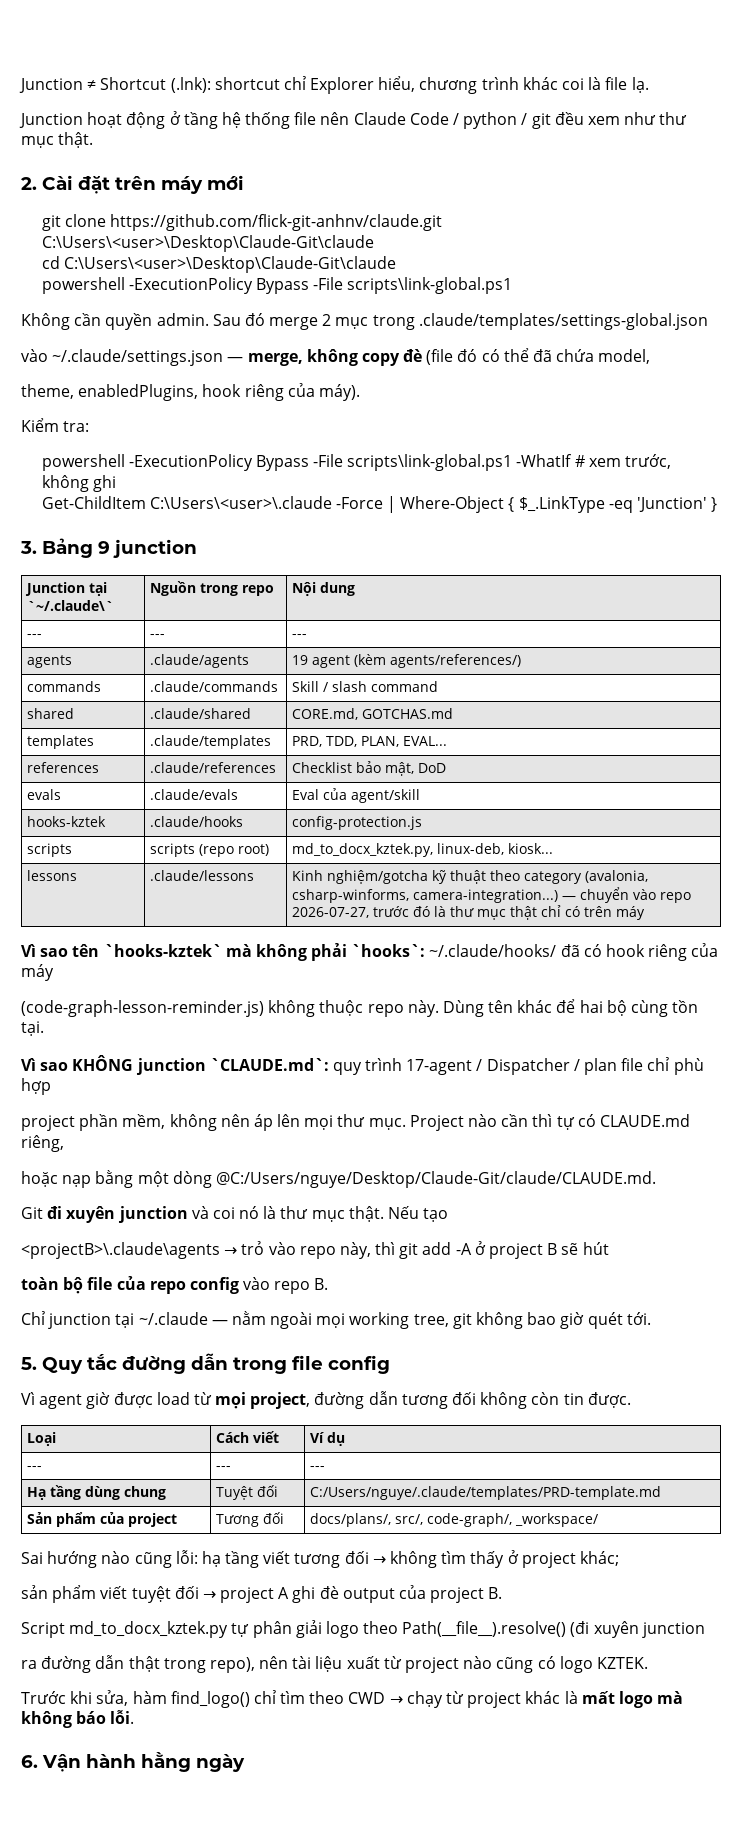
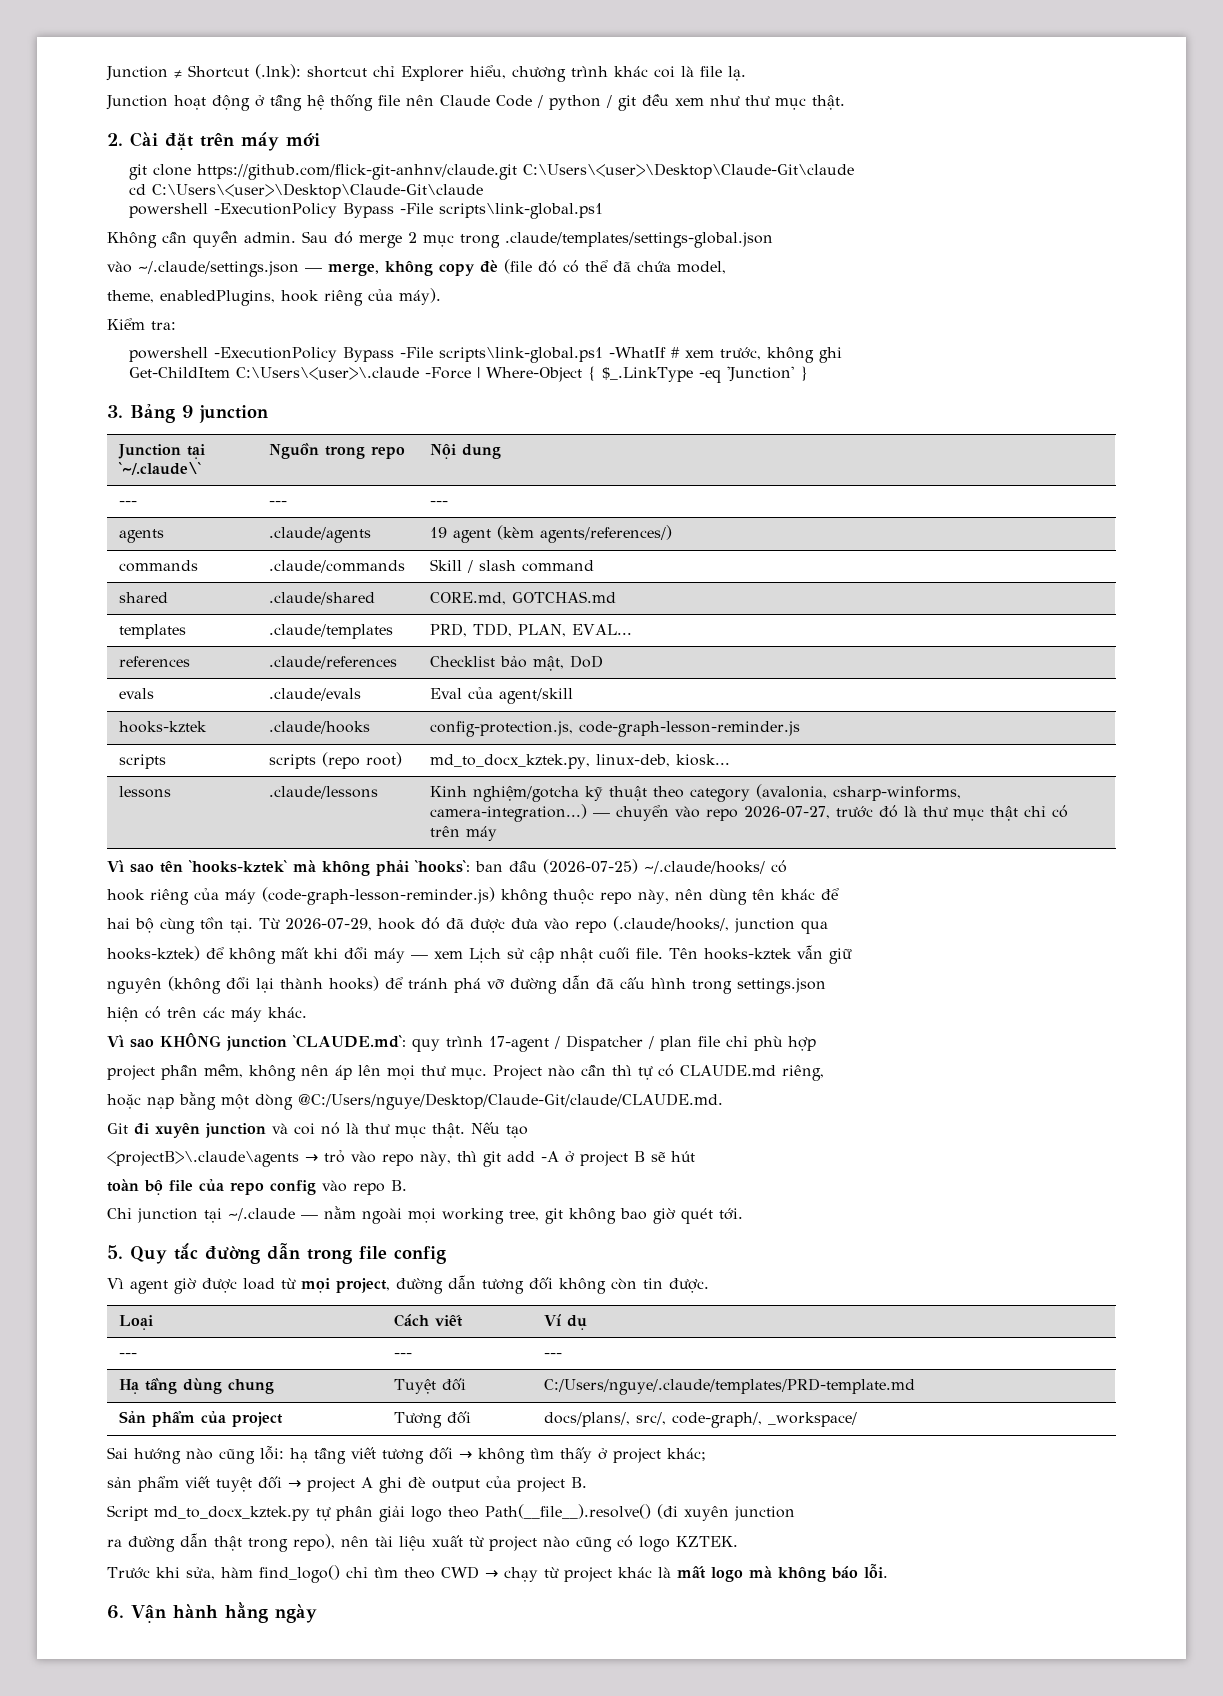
[292,816,423,830] config-protection.js -> [430,721,801,737] config-protection.js, code-graph-lesson-reminder.js
[429,944,602,957] ~/.claude/hooks/ đã có -> [475,859,787,874] ban đầu (2026-07-25) ~/.claude/hooks/ có //
(54, 972) // -> (256, 896) none
[407,1000,484,1017] này. Dùng -> [637,889,747,905] này, nên dùng
(576, 1006) none -> (839, 894) //
(44, 1028) none -> [259,916,828,934] [107,945,852,964] [107,975,826,994] [107,1006,307,1022] Từ 2026-07-29, hook đó đã được đưa vào repo (.claude/hooks/, junction qua // hooks-kztek) để không mất khi đổi máy — xem Lịch sử cập nhật cuối file. Tên hooks-kztek vẫn giữ // nguyên (không đổi lại thành hooks) để tránh phá vỡ đường dẫn đã cấu hình trong settings.json // hiện có trên các máy khác.

